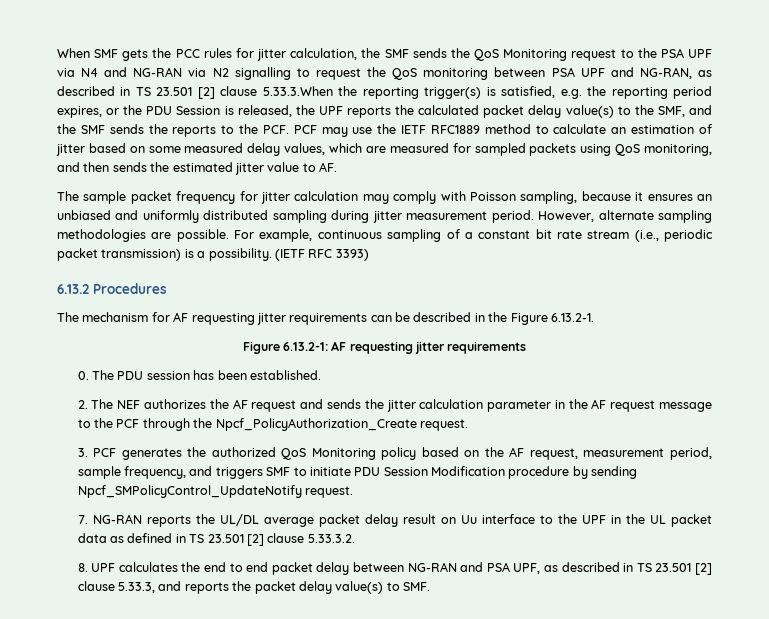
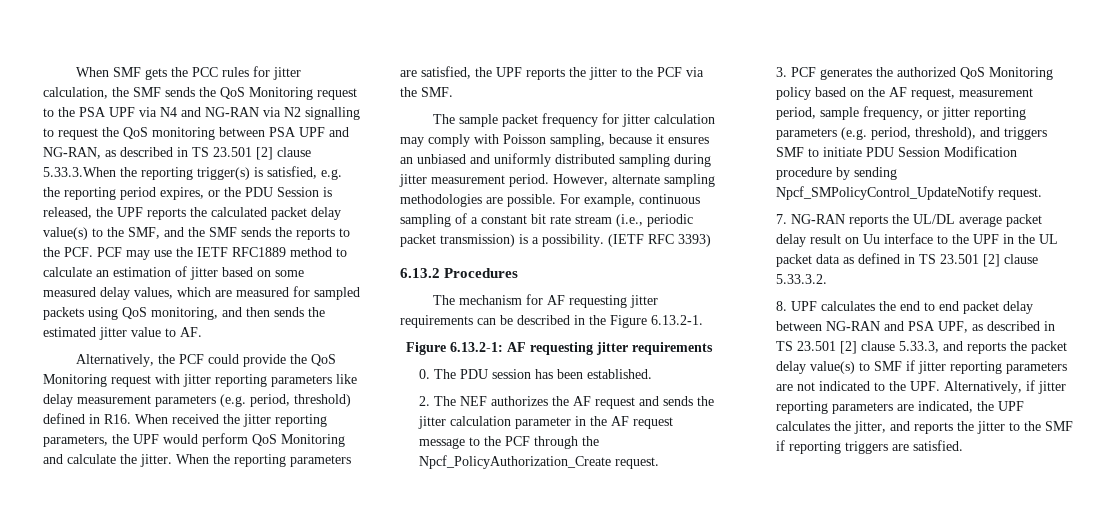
(337, 167) none -> [75,354,336,367] [43,374,357,387] [43,394,351,407] [43,413,327,427] [43,433,345,447] [43,454,351,467] [400,66,704,80] [400,87,453,97] // Alternatively, the PCF could provide the QoS Monitoring request with jitter reporting parameters like delay measurement parameters (e.g. period, threshold) defined in R16. When received the jitter reporting parameters, the UPF would perform QoS Monitoring and calculate the jitter. When the reporting parameters are satisfied, the UPF reports the jitter to the PCF via the SMF.
(187, 472) none -> [926,107,1026,120] [775,127,976,140] or jitter reporting parameters (e.g. period, threshold),
[403,582,431,591] SMF. -> [873,360,1067,374] [775,380,1066,394] [775,401,1024,414] [775,421,1073,434] [775,440,963,454] SMF if jitter reporting parameters are not indicated to the UPF. Alternatively, if jitter reporting parameters are indicated, the UPF calculates the jitter, and reports the jitter to the SMF if reporting triggers are satisfied.

